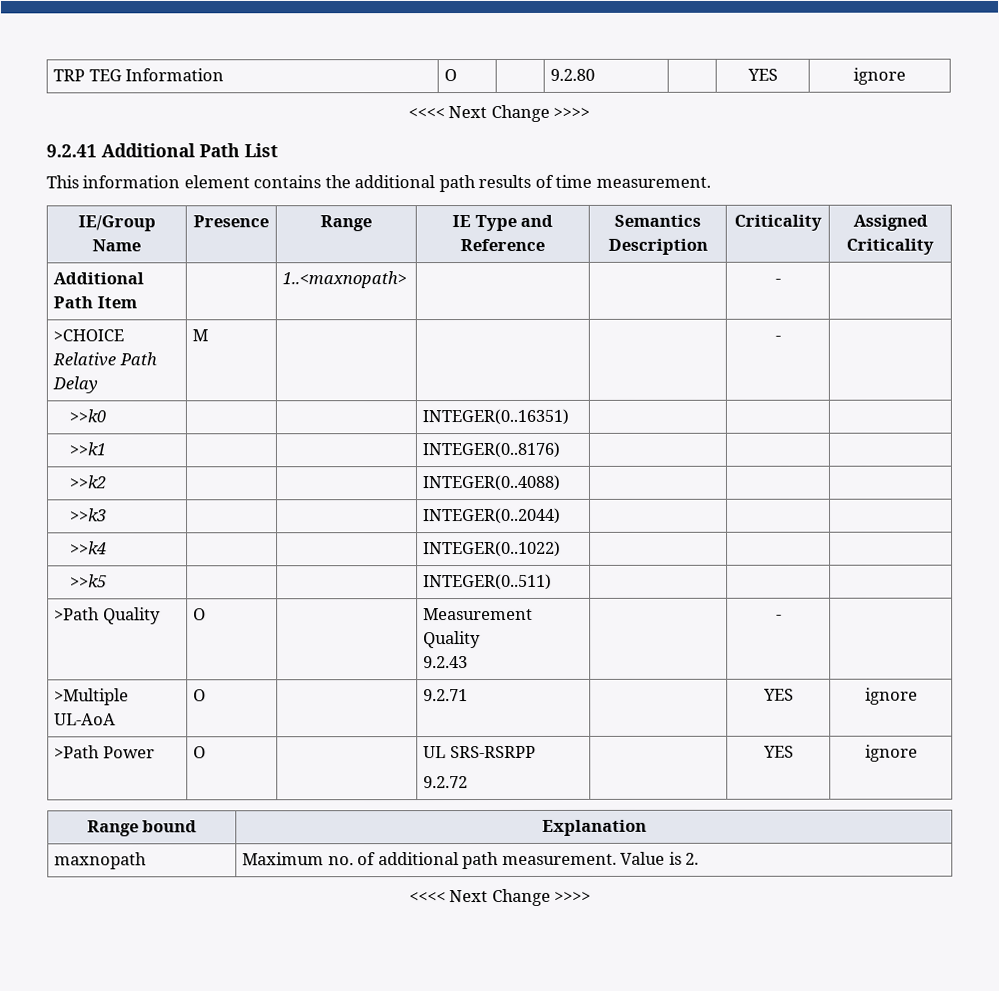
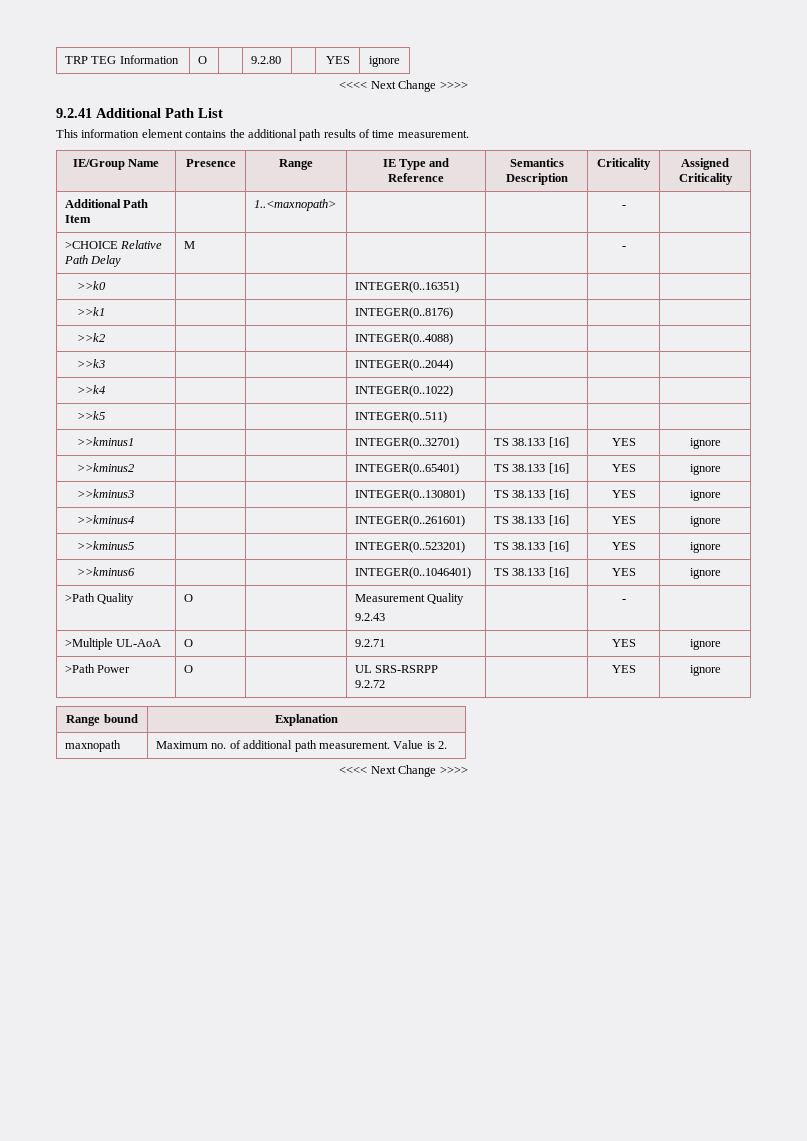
(553, 582) none -> [77,437,135,446] [355,437,460,449] [494,437,569,448] [611,438,636,446] [689,438,721,449] [77,463,135,472] [355,463,460,475] [494,463,569,474] [611,464,636,472] [689,464,721,475] [77,489,135,498] [355,489,466,501] [494,489,569,500] [611,490,636,498] [689,490,721,501] [77,515,135,524] [355,515,466,527] [494,515,569,526] [611,516,636,524] [689,516,721,527] [77,541,135,550] [355,541,466,553] [494,541,569,552] [611,542,636,550] [689,542,721,553] [77,567,136,576] [355,567,472,579] [494,567,569,578] [611,568,636,576] [689,568,721,579] // >>kminus1 | | | INTEGER(0..32701) | TS 38.133 [16] | YES | ignore // >>kminus2 | | | INTEGER(0..65401) | TS 38.133 [16] | YES | ignore // >>kminus3 | | | INTEGER(0..130801) | TS 38.133 [16] | YES | ignore // >>kminus4 | | | INTEGER(0..261601) | TS 38.133 [16] | YES | ignore // >>kminus5 | | | INTEGER(0..523201) | TS 38.133 [16] | YES | ignore // >>kminus6 | | | INTEGER(0..1046401) | TS 38.133 [16] | YES | ignore

